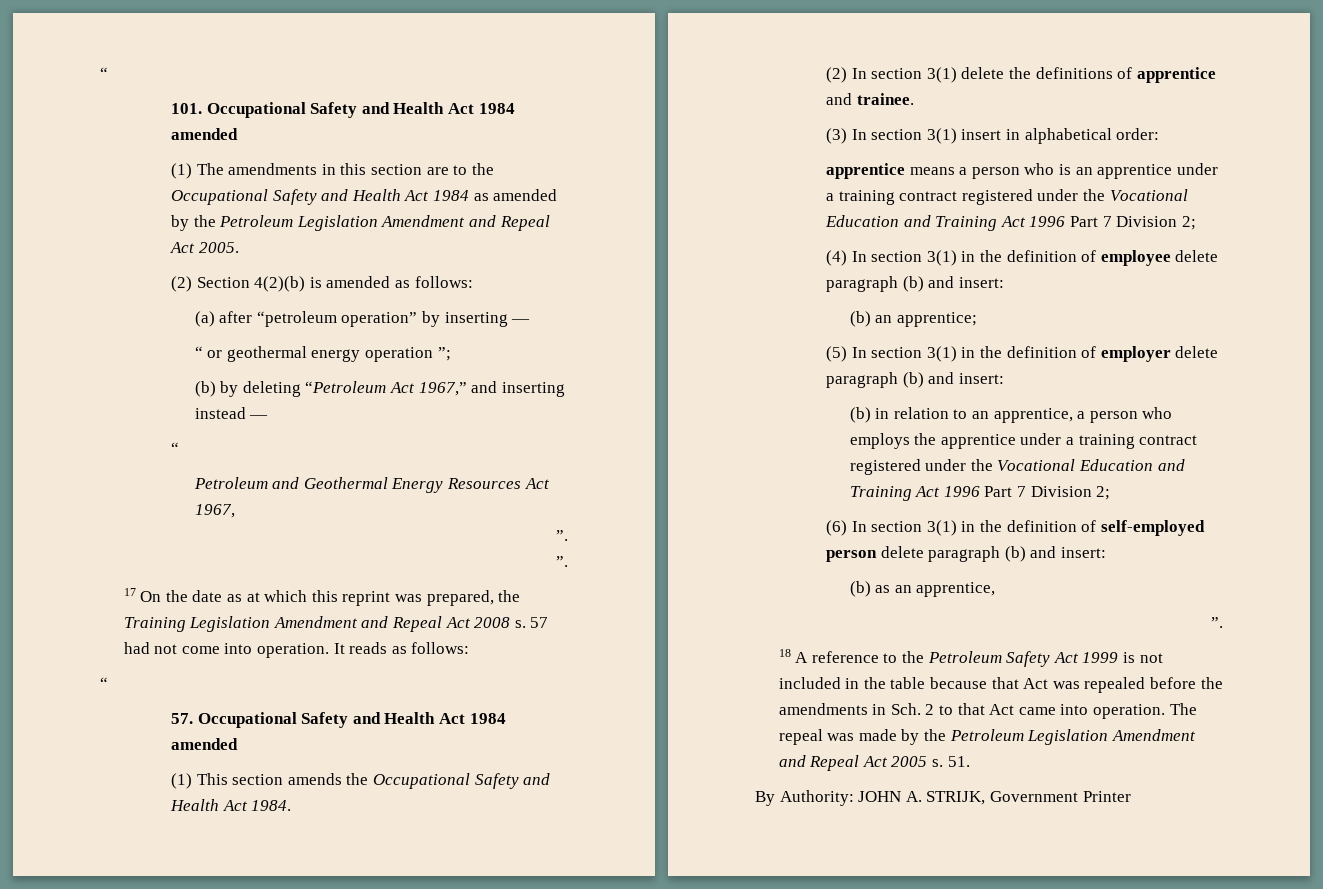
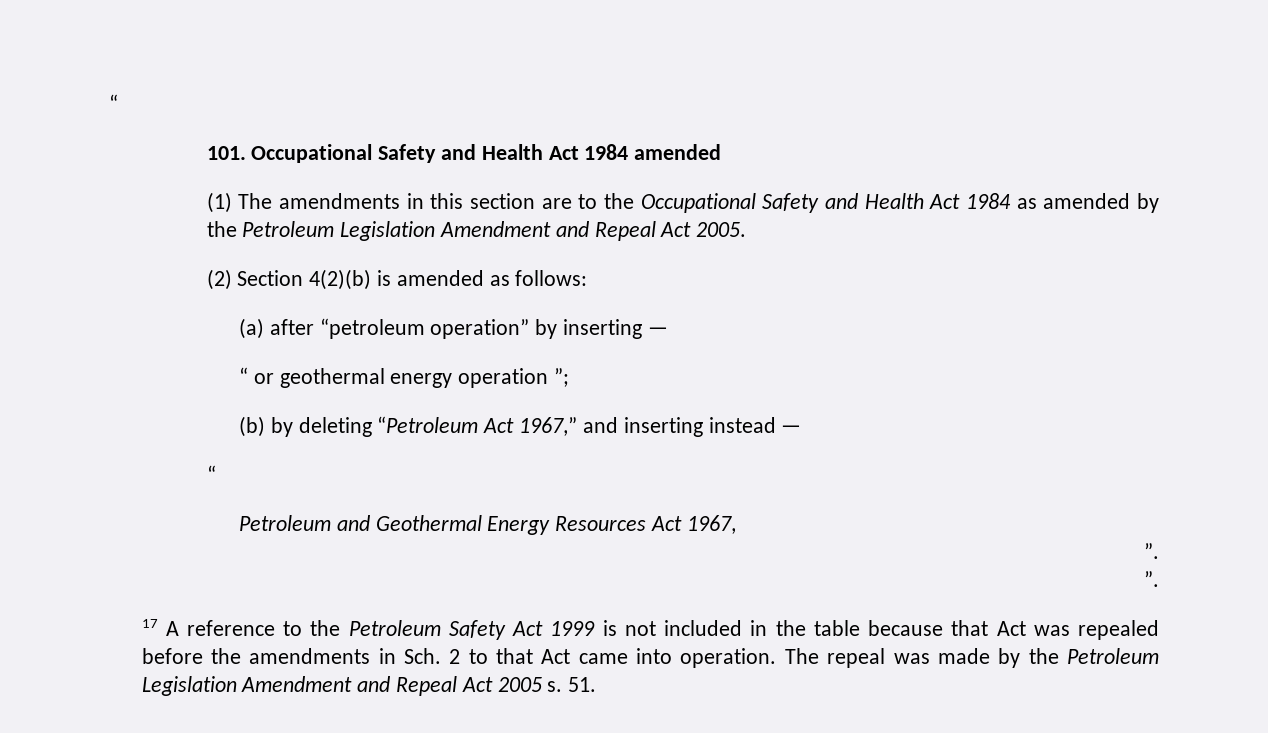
[140,590,521,606] [123,616,549,632] [123,642,470,658] [100,677,108,689] [170,712,506,728] [170,738,238,750] [170,773,551,789] [169,799,292,811] [825,67,1216,83] [825,93,914,105] [825,128,1160,144] [825,163,1218,179] [825,189,1188,205] [824,215,1196,231] [825,250,1219,266] [825,276,1004,292] [849,311,977,327] [825,346,1219,362] [825,372,1004,388] [849,407,1173,423] [849,433,1198,449] [849,459,1185,475] [849,486,1111,501] [825,520,1205,536] [825,546,1106,562] [849,581,996,597] [1211,617,1223,628] [778,649,791,657] On the date as at which this reprint was prepared, the Training Legislation Amendment and Repeal Act 2008 s. 57 had not come into operation. It reads as follows: // “ // 57. Occupational Safety and Health Act 1984 amended // (1) This section amends the Occupational Safety and Health Act 1984. // (2) In section 3(1) delete the definitions of apprentice and trainee. // (3) In section 3(1) insert in alphabetical order: // apprentice means a person who is an apprentice under a training contract registered under the Vocational Education and Training Act 1996 Part 7 Division 2; // (4) In section 3(1) in the definition of employee delete paragraph (b) and insert: // (b) an apprentice; // (5) In section 3(1) in the definition of employer delete paragraph (b) and insert: // (b) in relation to an apprentice, a person who employs the apprentice under a training contract registered under the Vocational Education and Training Act 1996 Part 7 Division 2; // (6) In section 3(1) in the definition of self-employed person delete paragraph (b) and insert: // (b) as an apprentice, // ”. // 18 -> (158, 623) none
[755,790,1131,806] // By Authority: JOHN A. STRIJK, Government Printer -> (597, 684) none

